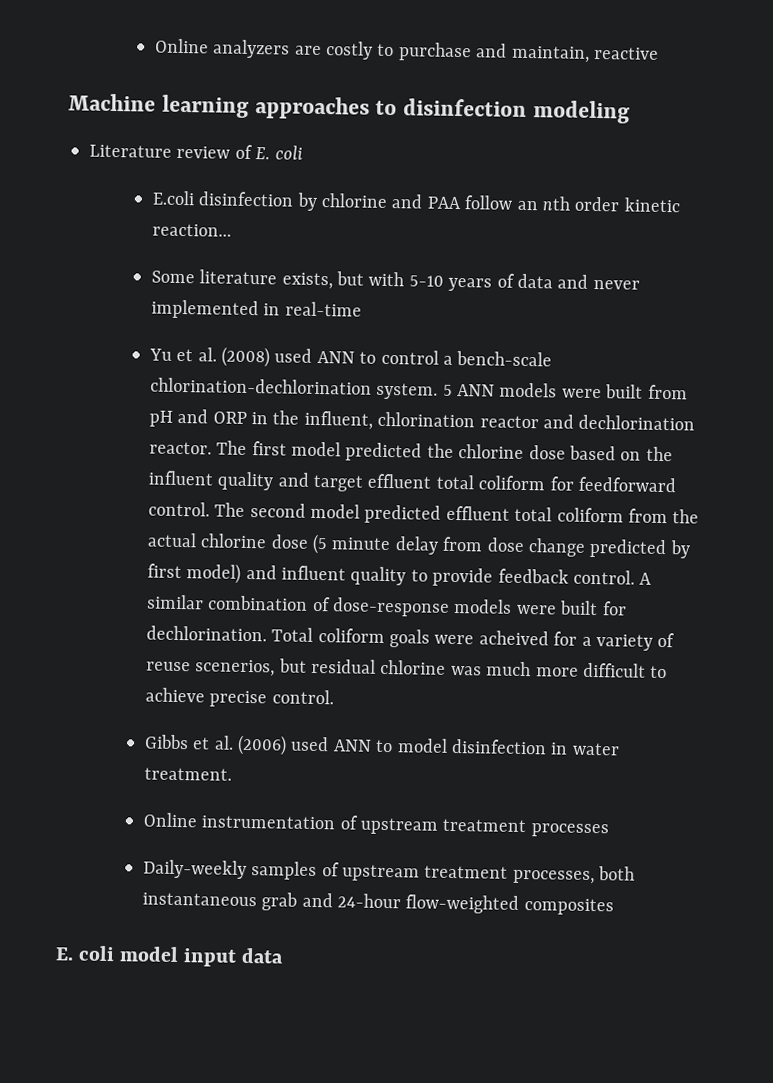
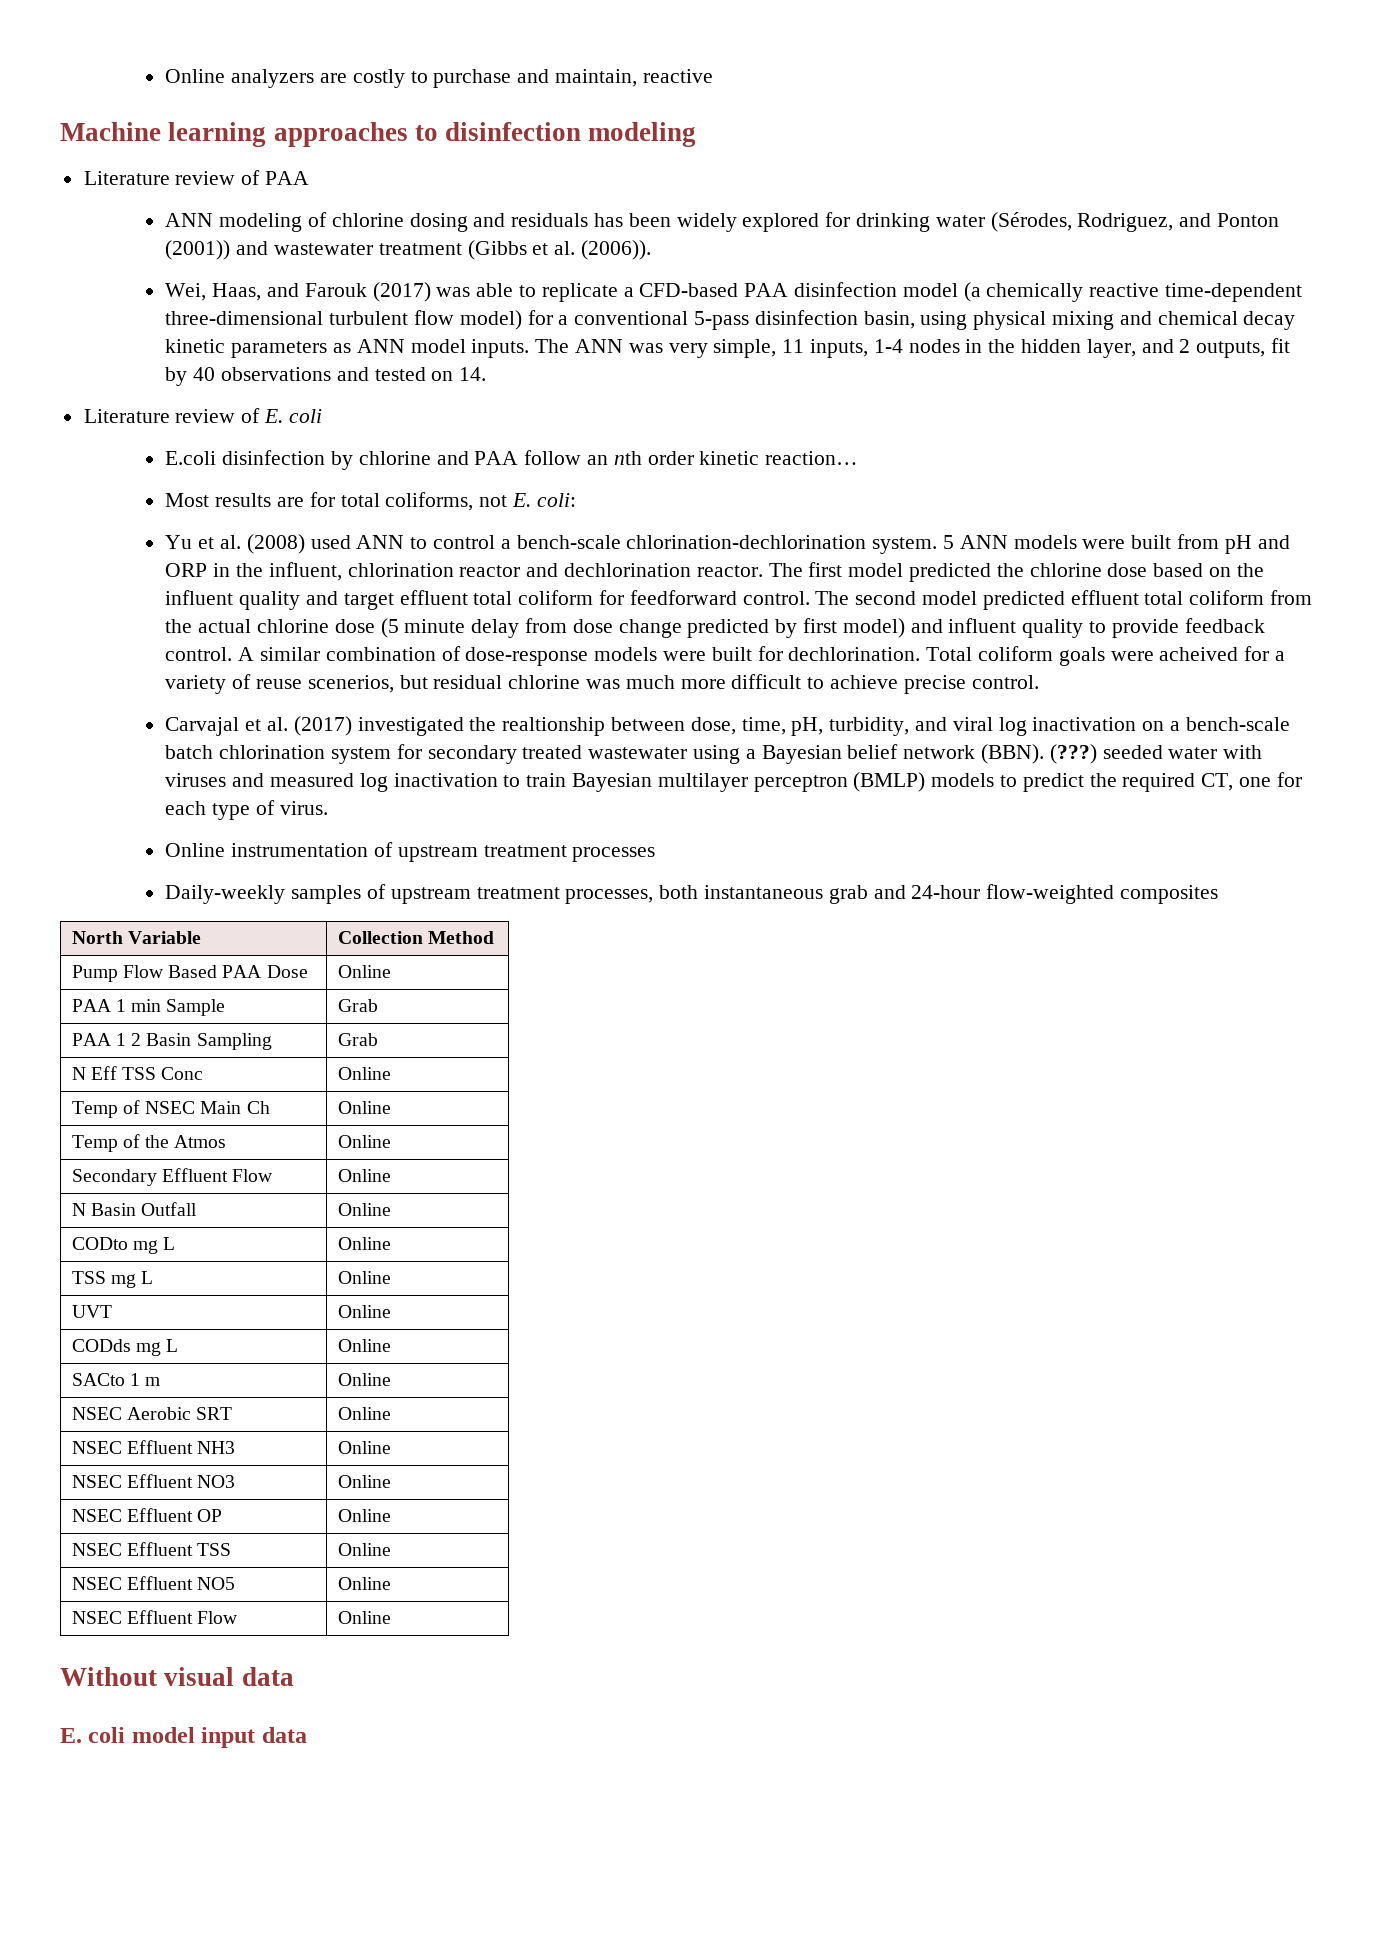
(630, 112) none -> [83,170,310,185] [165,212,1280,232] [165,240,651,260] [165,282,1303,302] [165,310,1296,330] [165,338,1291,358] [165,367,487,386] // Literature review of PAA // ANN modeling of chlorine dosing and residuals has been widely explored for drinking water (Sérodes, Rodriguez, and Ponton (2001)) and wastewater treatment (Gibbs et al. (2006)). // Wei, Haas, and Farouk (2017) was able to replicate a CFD-based PAA disinfection model (a chemically reactive time-dependent three-dimensional turbulent flow model) for a conventional 5-pass disinfection basin, using physical mixing and chemical decay kinetic parameters as ANN model inputs. The ANN was very simple, 11 inputs, 1-4 nodes in the hidden layer, and 2 outputs, fit by 40 observations and tested on 14.
[150,269,640,292] [150,299,362,320] Some literature exists, but with 5-10 years of data and never implemented in real-time -> [165,492,576,511] Most results are for total coliforms, not E. coli:
[143,734,620,756] [143,767,232,781] Gibbs et al. (2006) used ANN to model disinfection in water treatment. -> [165,716,1290,736] [165,744,1263,764] [165,772,1302,792] [165,800,328,820] Carvajal et al. (2017) investigated the realtionship between dose, time, pH, turbidity, and viral log inactivation on a bench-scale batch chlorination system for secondary treated wastewater using a Bayesian belief network (BBN). (???) seeded water with viruses and measured log inactivation to train Bayesian multilayer perceptron (BMLP) models to predict the required CT, one for each type of virus.
(614, 907) none -> [71,931,201,944] [337,931,494,944] [71,965,308,982] [337,965,391,978] [71,999,226,1016] [337,999,378,1012] [71,1033,272,1050] [337,1033,378,1046] [71,1066,204,1080] [337,1067,391,1080] [71,1100,270,1118] [337,1101,391,1114] [71,1134,227,1152] [337,1135,391,1148] [71,1168,273,1186] [337,1169,391,1182] [71,1202,198,1216] [337,1203,391,1216] [71,1237,176,1254] [337,1237,391,1250] [71,1271,154,1288] [337,1271,391,1284] [71,1305,112,1318] [337,1305,391,1318] [71,1339,179,1356] [337,1339,391,1352] [71,1373,161,1386] [337,1373,391,1386] [71,1407,233,1420] [337,1407,391,1420] [71,1440,236,1454] [337,1441,391,1454] [71,1474,236,1488] [337,1475,391,1488] [71,1508,223,1522] [337,1509,391,1522] [71,1542,232,1556] [337,1543,391,1556] [71,1576,236,1590] [337,1577,391,1590] [71,1610,238,1624] [337,1611,391,1624] [60,1667,294,1686] // North Variable | Collection Method // Pump Flow Based PAA Dose | Online // PAA 1 min Sample | Grab // PAA 1 2 Basin Sampling | Grab // N Eff TSS Conc | Online // Temp of NSEC Main Ch | Online // Temp of the Atmos | Online // Secondary Effluent Flow | Online // N Basin Outfall | Online // CODto mg L | Online // TSS mg L | Online // UVT | Online // CODds mg L | Online // SACto 1 m | Online // NSEC Aerobic SRT | Online // NSEC Effluent NH3 | Online // NSEC Effluent NO3 | Online // NSEC Effluent OP | Online // NSEC Effluent TSS | Online // NSEC Effluent NO5 | Online // NSEC Effluent Flow | Online // Without visual data

